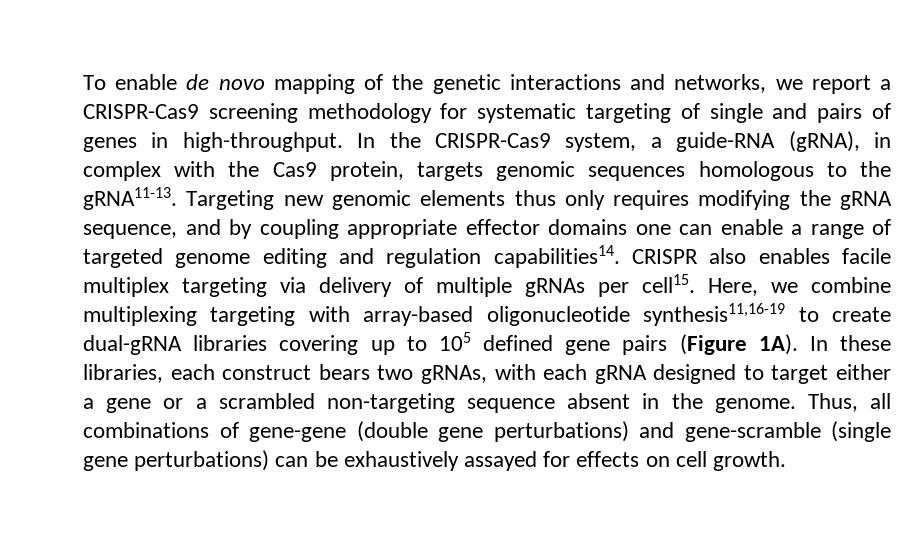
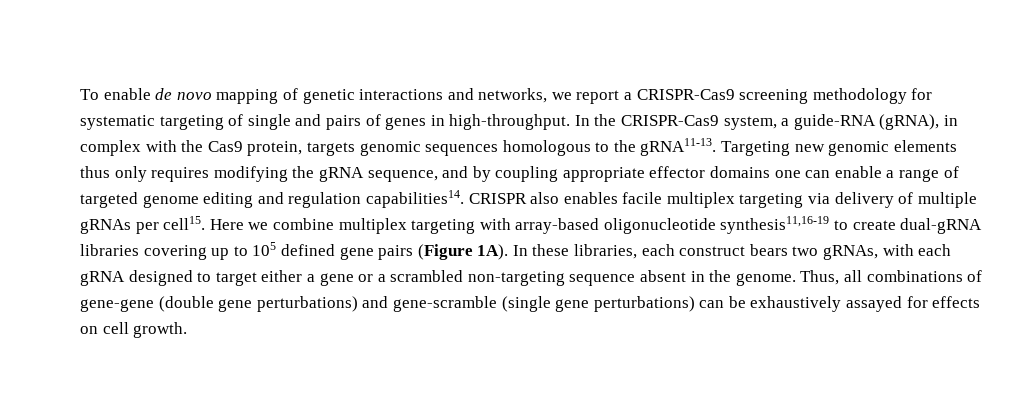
[392,74,424,90] the -> (298, 94) none
[708,278,758,296] Here, -> [209,219,244,230] Here
[83,306,197,326] multiplexing -> [338,218,407,234] multiplex

